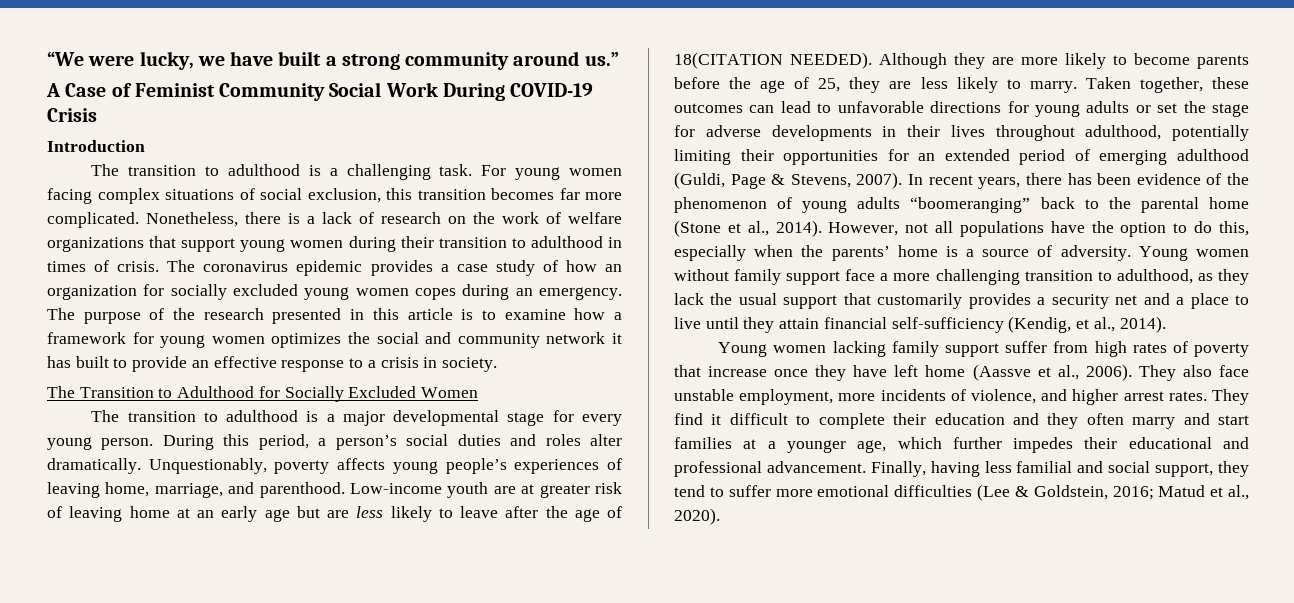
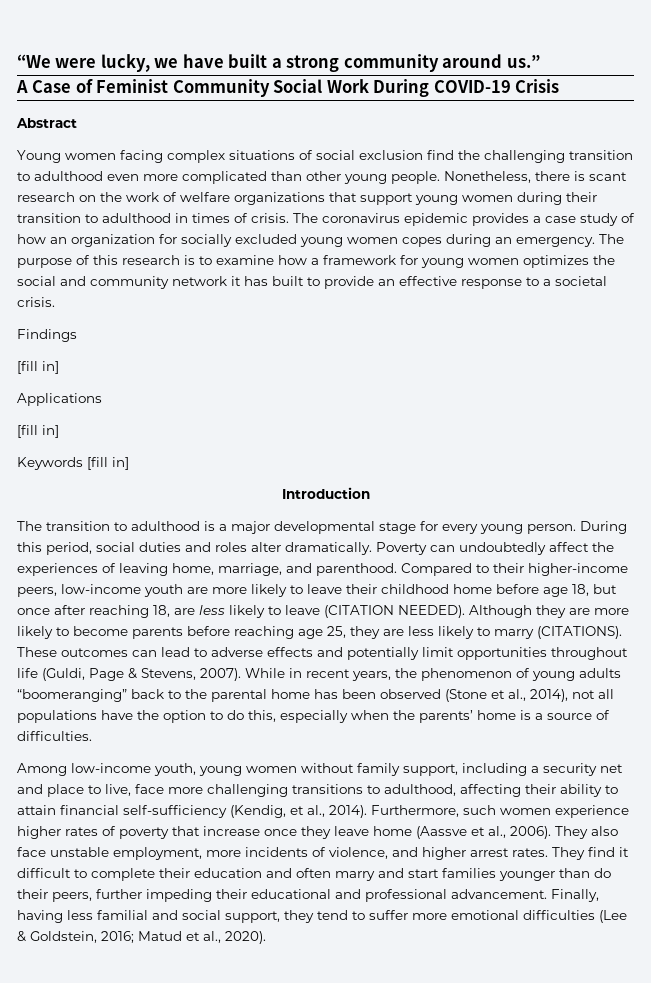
[47,140,145,152] [91,164,561,180] Introduction // The transition to adulthood is a challenging task. For young -> [16,118,77,128] [17,150,61,163] Abstract // Young
[307,188,622,203] [47,212,374,228] exclusion, this transition becomes far more complicated. Nonetheless, there is a lack of -> [359,150,633,163] [17,171,627,184] exclusion find the challenging transition to adulthood even more complicated than other young people. Nonetheless, there is scant
[173,308,453,324] the research presented in this article -> [93,255,180,265] this research
[380,357,497,372] [47,386,479,402] crisis in society. // The Transition to Adulthood for Socially Excluded Women -> [555,276,607,286] [17,297,55,307] [17,329,77,342] [17,361,59,374] [17,393,102,406] [17,425,59,438] [17,457,129,470] [281,487,370,499] societal crisis. // Findings // [fill in] // Applications // [fill in] // Keywords [fill in] // Introduction
[318,435,397,450] a person’s -> (92, 548) none
[148,458,507,474] Unquestionably, poverty affects young people’s -> [376,542,614,555] Poverty can undoubtedly affect the
[350,482,622,498] [47,506,320,522] Low-income youth are at greater risk of leaving home at an early age but -> [401,563,628,576] [17,584,617,597] [17,605,170,618] Compared to their higher-income peers, low-income youth are more likely to leave their childhood home before age 18, but once after reaching 18,
[505,506,622,522] [674,52,783,69] after the age of 18(CITATION -> [324,605,394,618] (CITATION
[729,77,810,93] the age of -> [234,626,323,639] reaching age
[1029,77,1250,93] [674,101,1249,117] [674,125,1249,141] [674,149,1249,165] marry. Taken together, these outcomes can lead to unfavorable directions for young adults or set the stage for adverse developments in their lives throughout adulthood, potentially limiting their opportunities for an extended period of emerging adulthood -> [494,626,622,639] [17,647,628,660] [17,668,38,678] marry (CITATIONS). These outcomes can lead to adverse effects and potentially limit opportunities throughout life
[908,173,1222,189] In recent years, there has been evidence of -> [245,668,391,681] While in recent years,
(1249, 203) none -> [314,689,441,699] has been observed
[775,220,899,237] 2014). However, -> [530,689,568,702] 2014),
[1060,245,1249,261] [674,269,1249,285] [674,293,1031,309] adversity. Young women without family support face a more challenging transition to adulthood, as they lack the usual support that customarily provides -> [17,731,92,741] [17,763,527,776] difficulties. // Among low-income youth, young women without family support, including
[1176,297,1185,305] a -> (43, 789) none
[674,317,775,333] live until they -> [105,784,618,797] live, face more challenging transitions to adulthood, affecting their ability to
[718,341,1127,357] // Young women lacking family support suffer from high -> [371,805,629,818] [17,826,61,839] Furthermore, such women experience higher
[853,365,919,377] have left -> [334,826,369,836] leave
[1047,413,1079,429] they -> (292, 873) none
[743,437,1074,453] at a younger age, which further impedes -> [499,868,611,881] [17,889,212,902] younger than do their peers, further impeding

